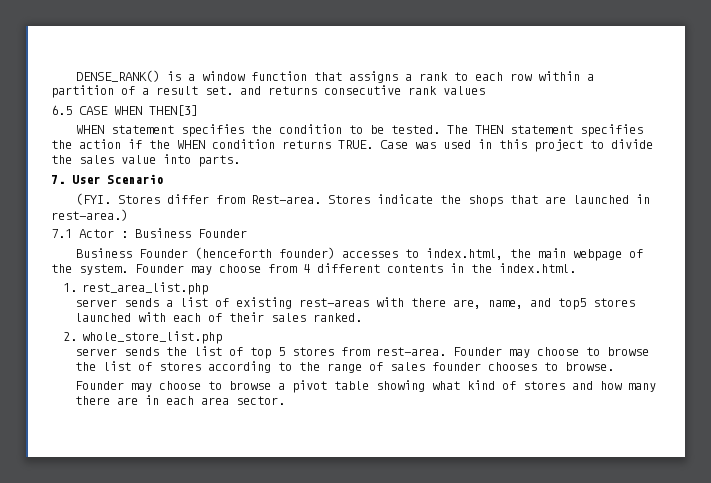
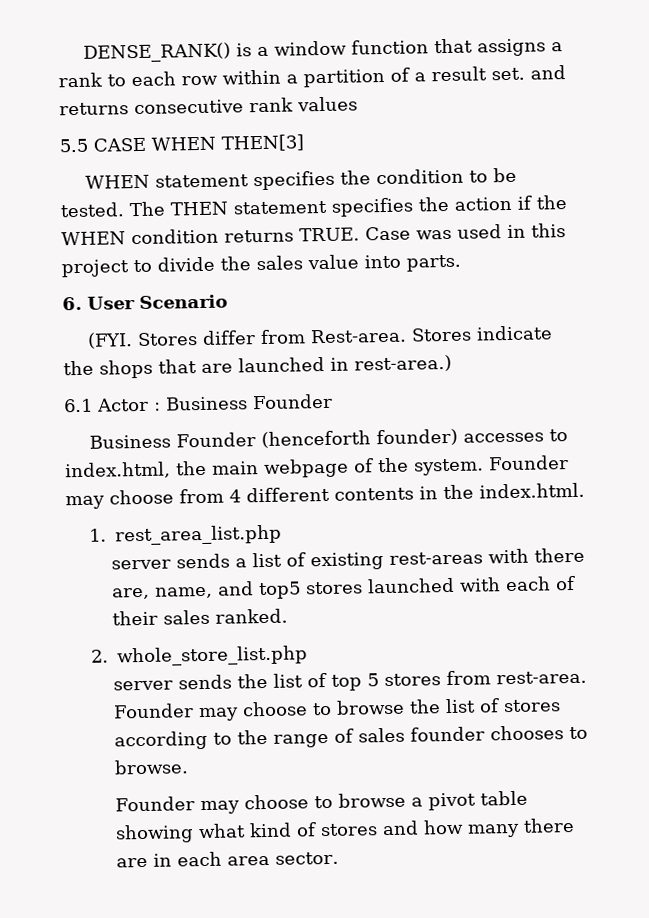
[51,105,72,115] 6.5 -> [59,138,88,153] 5.5
[51,175,65,184] 7. -> [62,296,82,311] 6.
[51,229,72,238] 7.1 -> [63,398,93,413] 6.1

